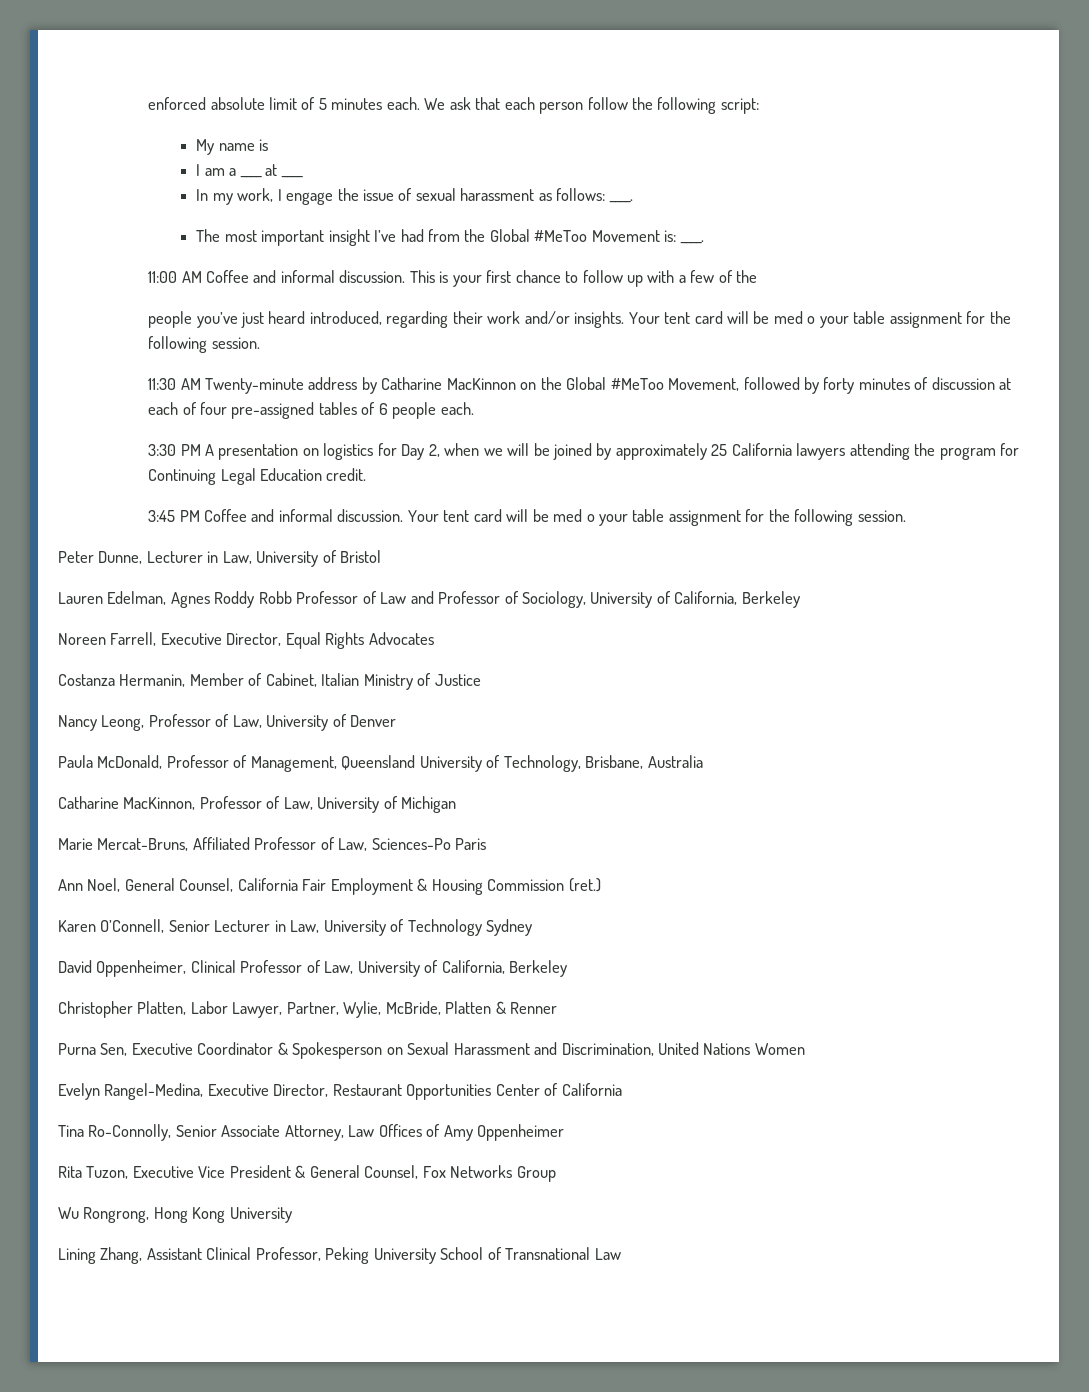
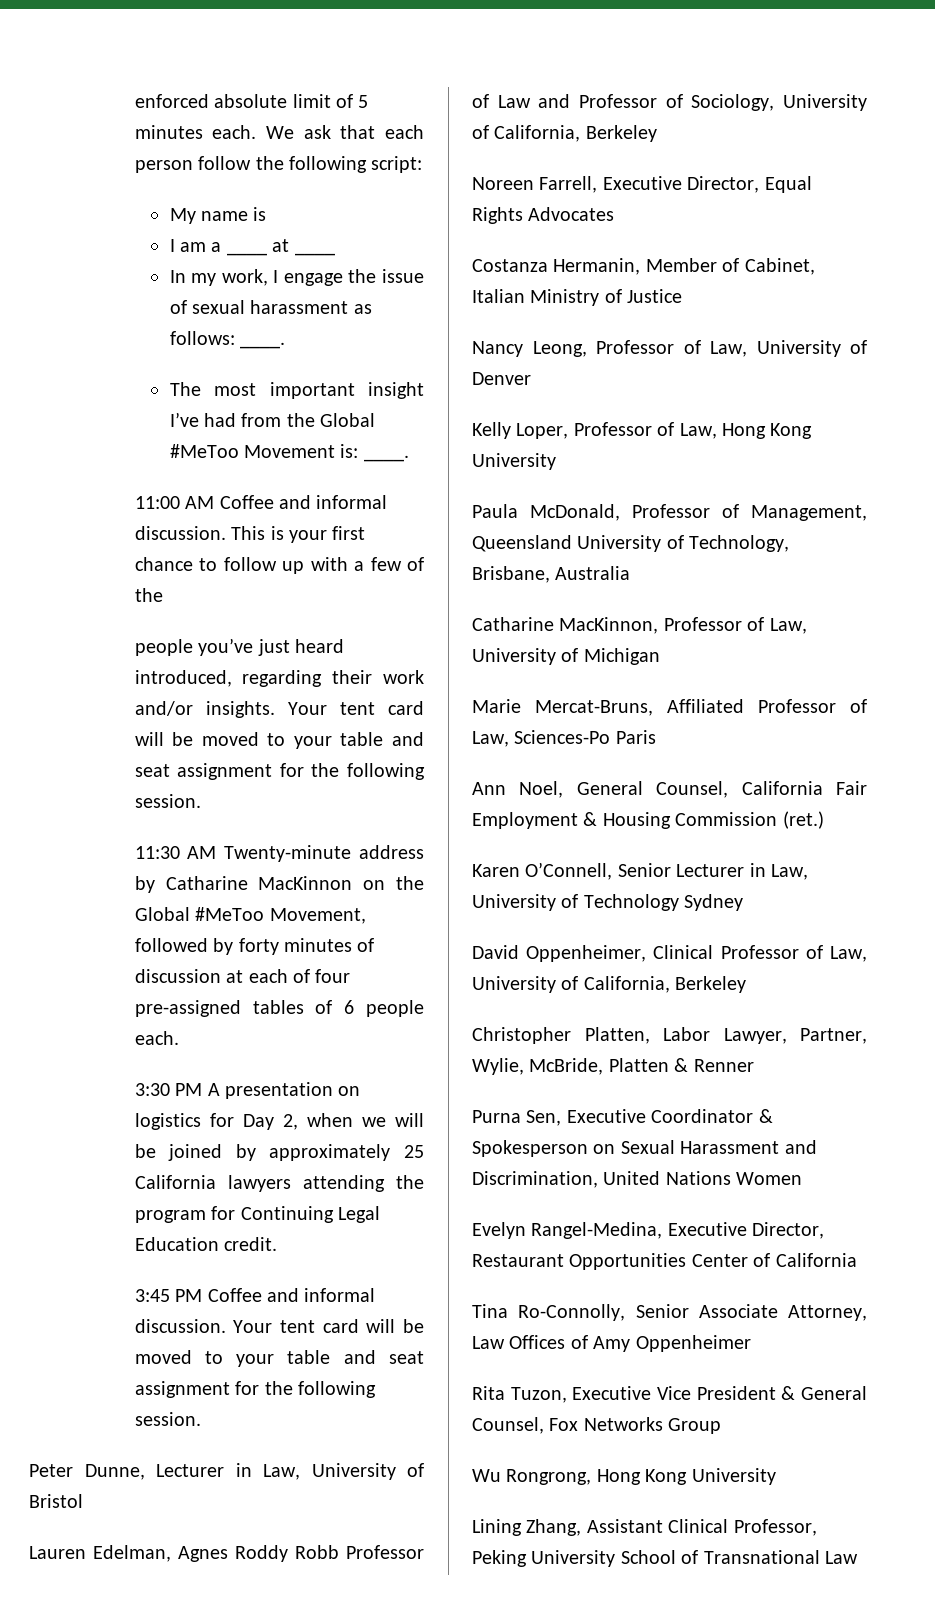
[773,311,886,328] med o your table -> [201,732,425,749] [134,764,170,777] moved to your table and seat
[553,509,665,526] med o your table -> [134,1350,424,1367] moved to your table and seat
(397, 721) none -> [472,422,813,439] [472,453,556,470] // Kelly Loper, Professor of Law, Hong Kong University

